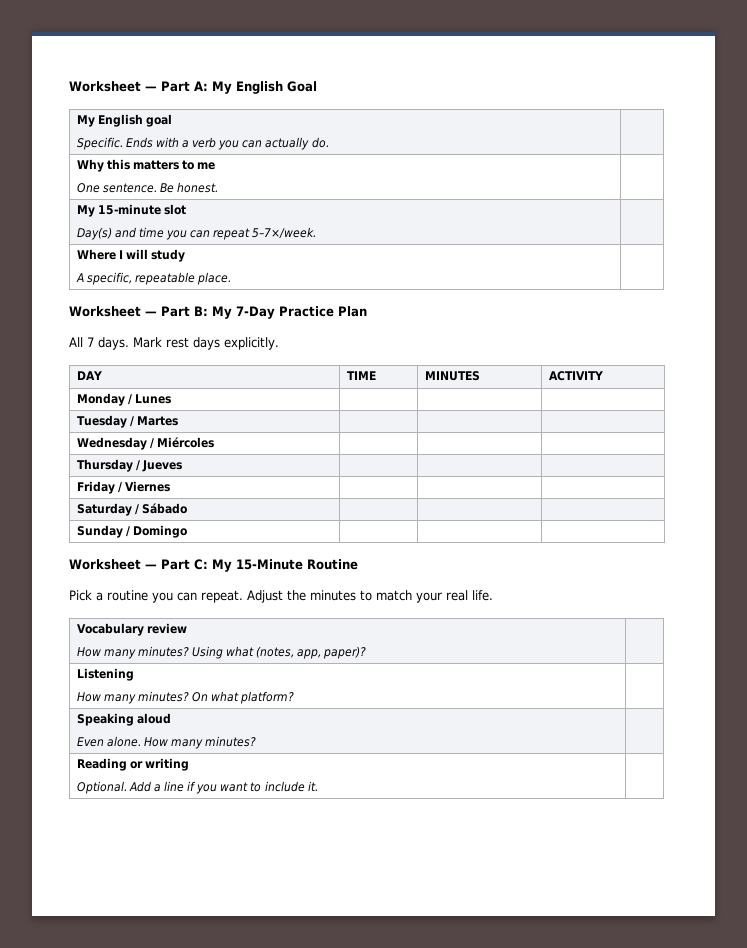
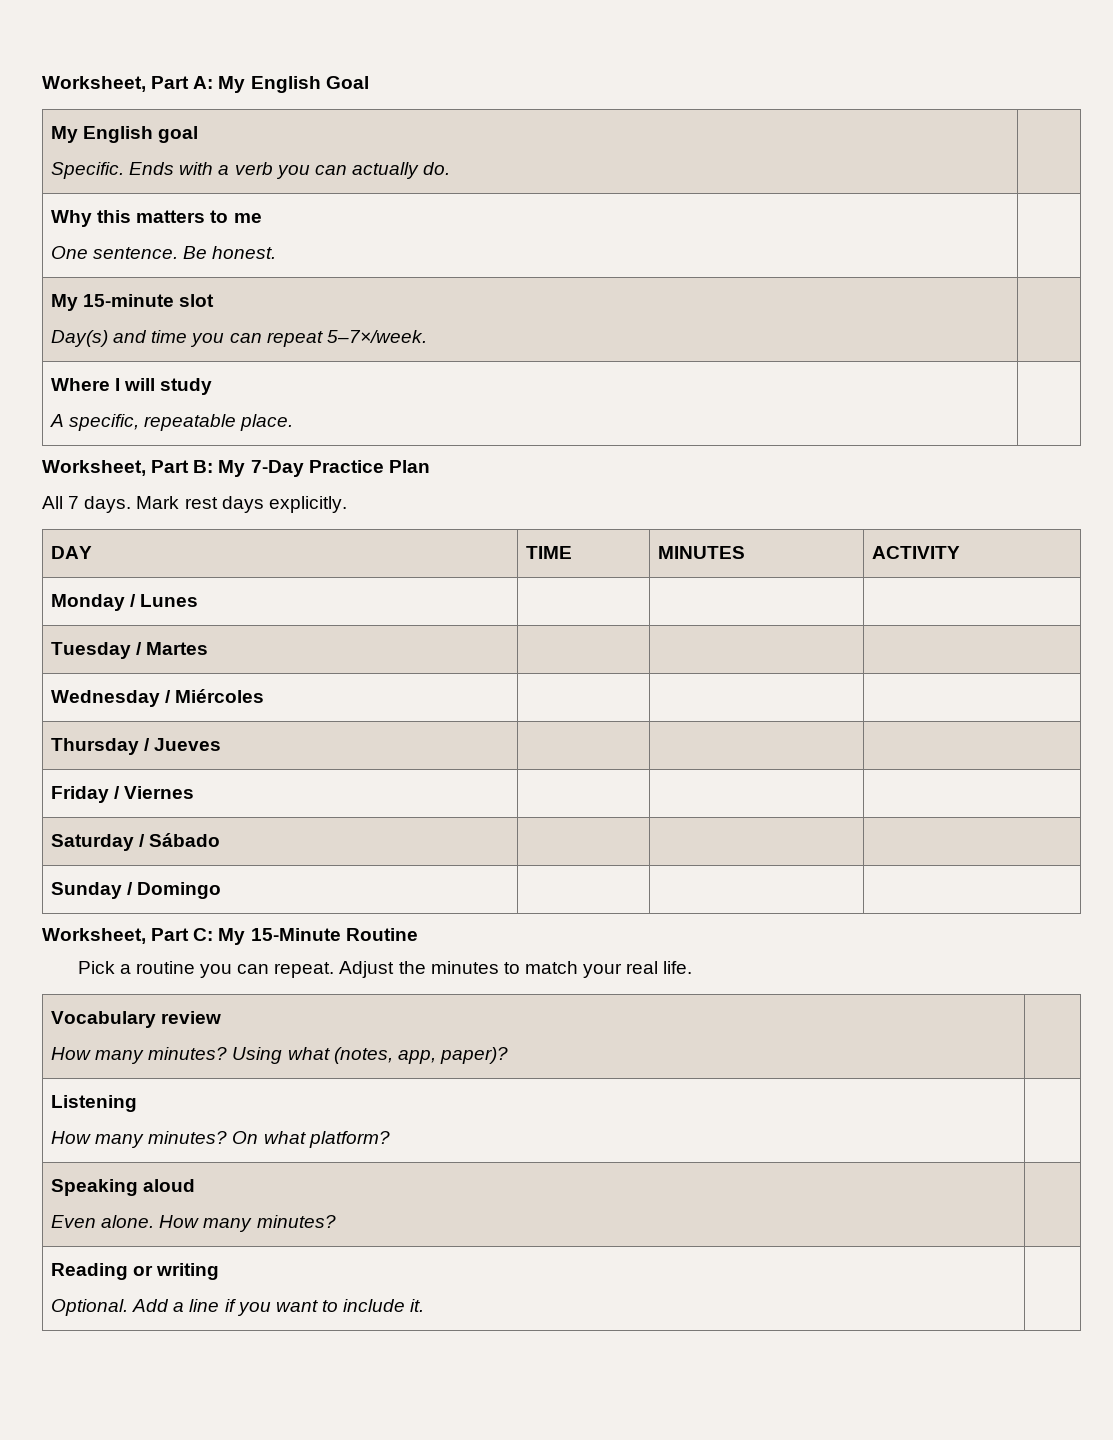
[69,81,157,92] Worksheet — -> [42,76,146,92] Worksheet,
[69,306,157,317] Worksheet — -> [42,460,146,476] Worksheet,
[69,559,157,570] Worksheet — -> [42,928,146,944] Worksheet,

